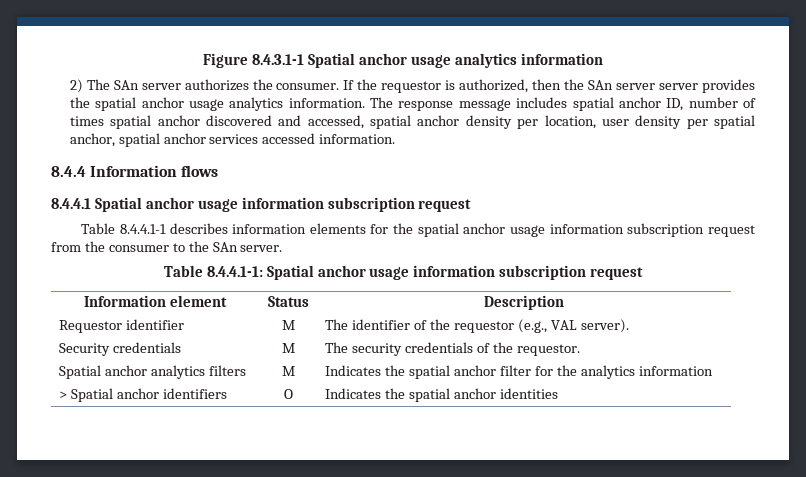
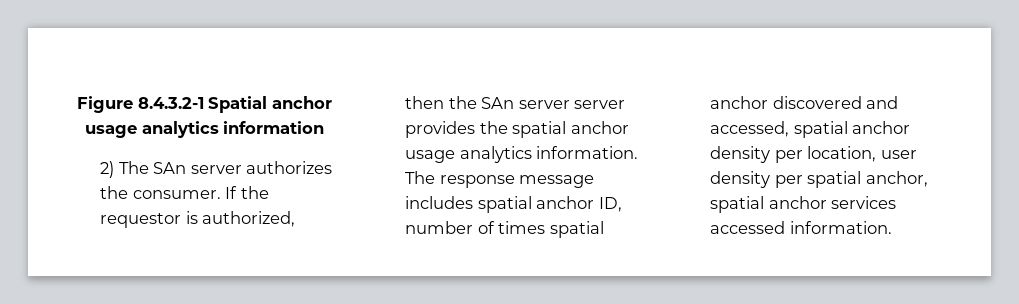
[252,54,305,65] 8.4.3.1-1 -> [137,97,204,109] 8.4.3.2-1
[51,165,219,177] [51,197,472,212] [81,223,755,237] [51,241,283,252] [163,265,644,280] [84,295,227,307] [267,296,309,307] [484,295,564,310] [59,319,185,333] [281,320,295,330] [325,319,629,333] [59,342,182,356] [281,343,295,353] [325,342,580,356] [59,365,247,379] [281,366,295,376] [325,365,713,379] [59,388,228,402] [283,389,293,399] [325,388,558,402] // 8.4.4 Information flows // 8.4.4.1 Spatial anchor usage information subscription request // Table 8.4.4.1-1 describes information elements for the spatial anchor usage information subscription request from the consumer to the SAn server. // Table 8.4.4.1-1: Spatial anchor usage information subscription request // Information element | Status | Description // Requestor identifier | M | The identifier of the requestor (e.g., VAL server). // Security credentials | M | The security credentials of the requestor. // Spatial anchor analytics filters | M | Indicates the spatial anchor filter for the analytics information // > Spatial anchor identifiers | O | Indicates the spatial anchor identities -> (892, 227) none

